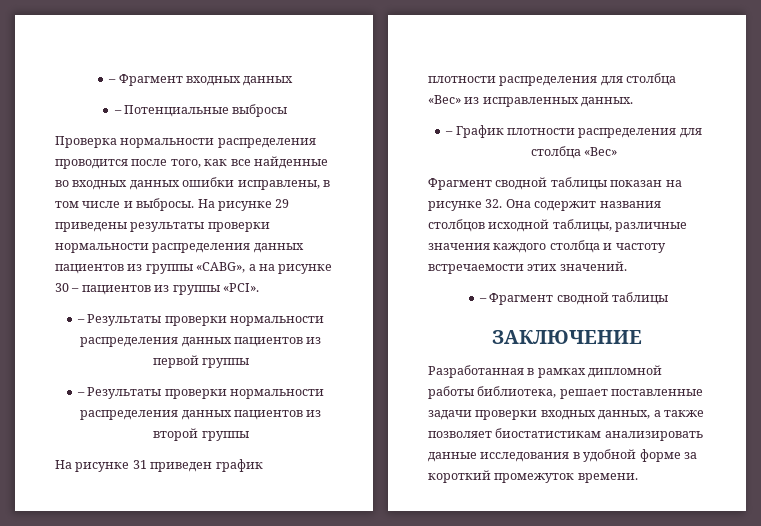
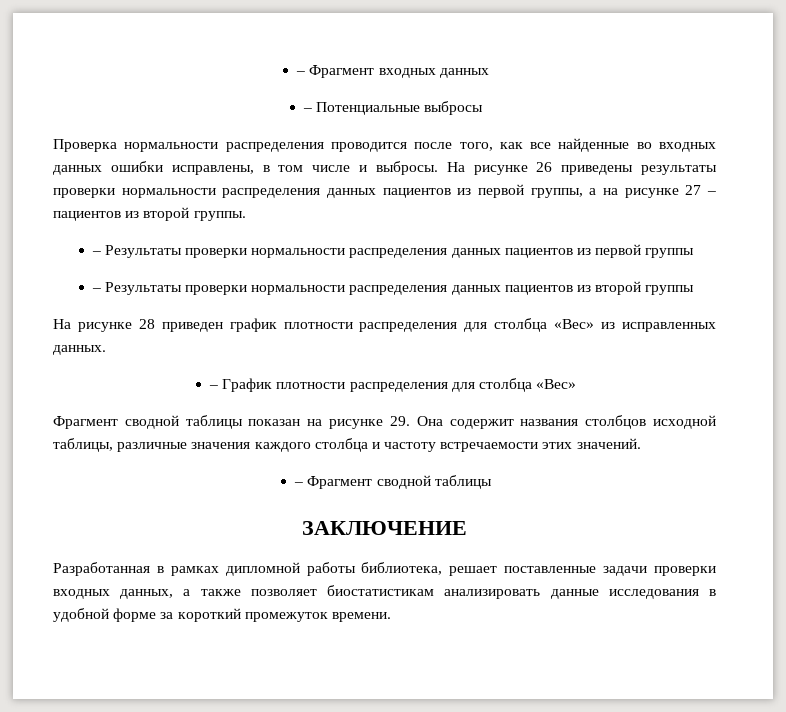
[275,199,290,208] 29 -> [536,162,553,172] 26
[145,262,246,274] группы «CABG», -> [478,184,583,198] первой группы,
[55,283,69,292] 30 -> [685,185,702,195] 27
[172,283,259,295] группы «PCI». -> [143,207,246,221] второй группы.
[132,460,147,469] 31 -> [138,319,155,329] 28
[485,199,503,208] 32. -> [389,416,410,426] 29.

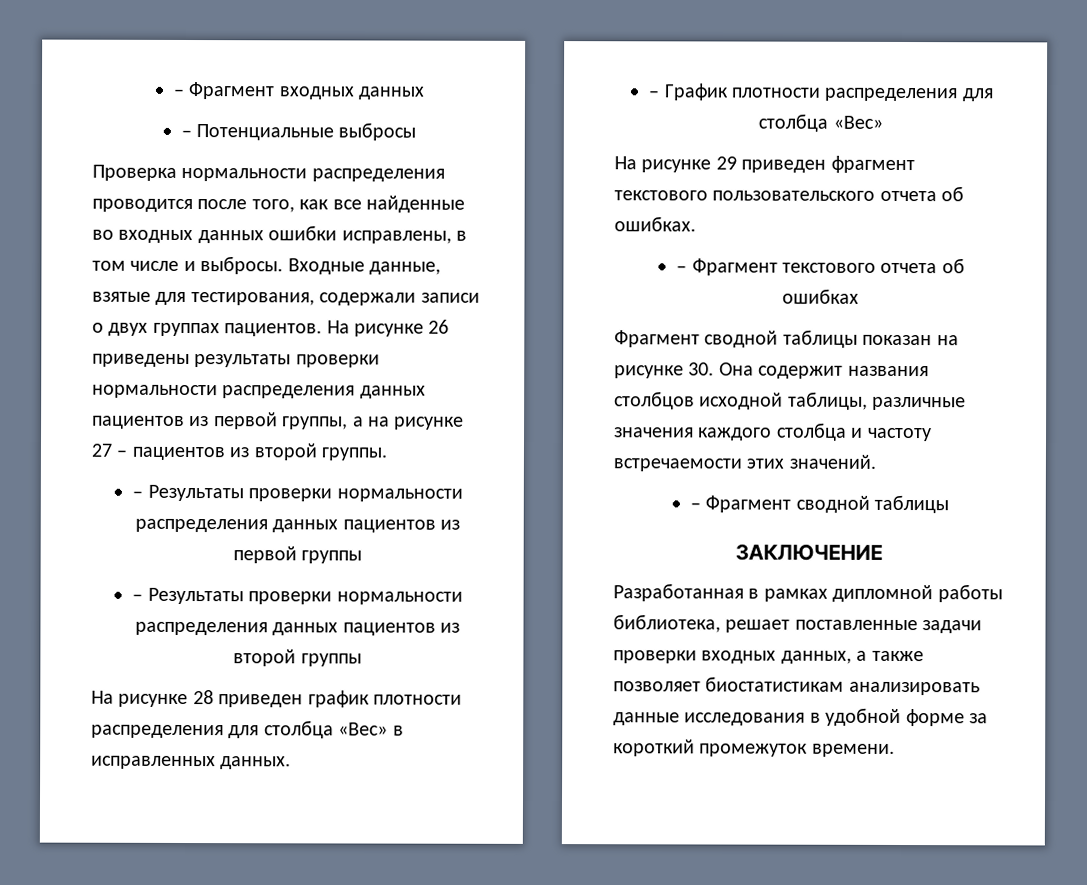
(438, 168) none -> [287,258,441,275] [92,291,480,306] [92,322,323,337] Входные данные, взятые для тестирования, содержали записи о двух группах пациентов.
[601,322,616,329] из -> [392,725,404,736] в
(577, 384) none -> [614,155,915,174] [614,186,965,202] [614,216,696,232] [676,258,965,276] [782,288,859,304] // На рисунке 29 приведен фрагмент текстового пользовательского отчета об ошибках. // – Фрагмент текстового отчета об ошибках
[389,416,410,426] 29. -> [688,362,715,376] 30.

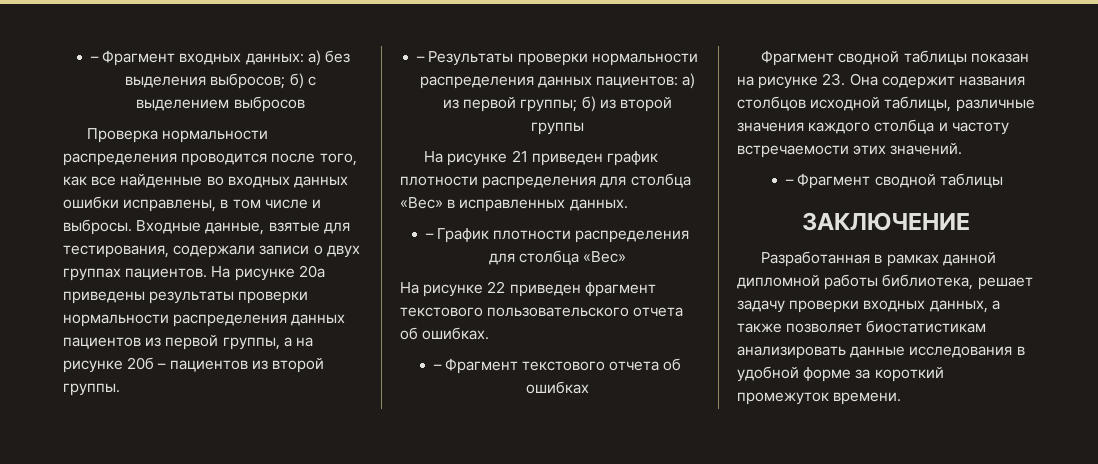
[358,86,425,100] [180,122,417,141] данных // – Потенциальные выбросы -> [245,50,350,66] [125,73,316,89] [136,96,305,112] данных: а) без выделения выбросов; б) с выделением выбросов
[428,319,450,334] 26 -> [298,265,325,278] 20а
[91,443,112,457] 27 -> [127,357,155,370] 20б
[342,519,461,533] [232,546,363,564] [132,587,463,605] [134,621,436,636] пациентов из первой группы // – Результаты проверки нормальности распределения данных пациентов -> [596,73,696,89] [443,96,596,112] пациентов: а) из первой группы; б)
[192,690,214,705] 28 -> [511,150,528,162] 21
[715,156,737,170] 29 -> [487,281,506,293] 22
[688,362,715,376] 30. -> [822,73,846,86] 23.
(828, 595) none -> [942,252,996,266] данной
[794,619,983,634] поставленные задачи -> [737,300,785,313] задачу

